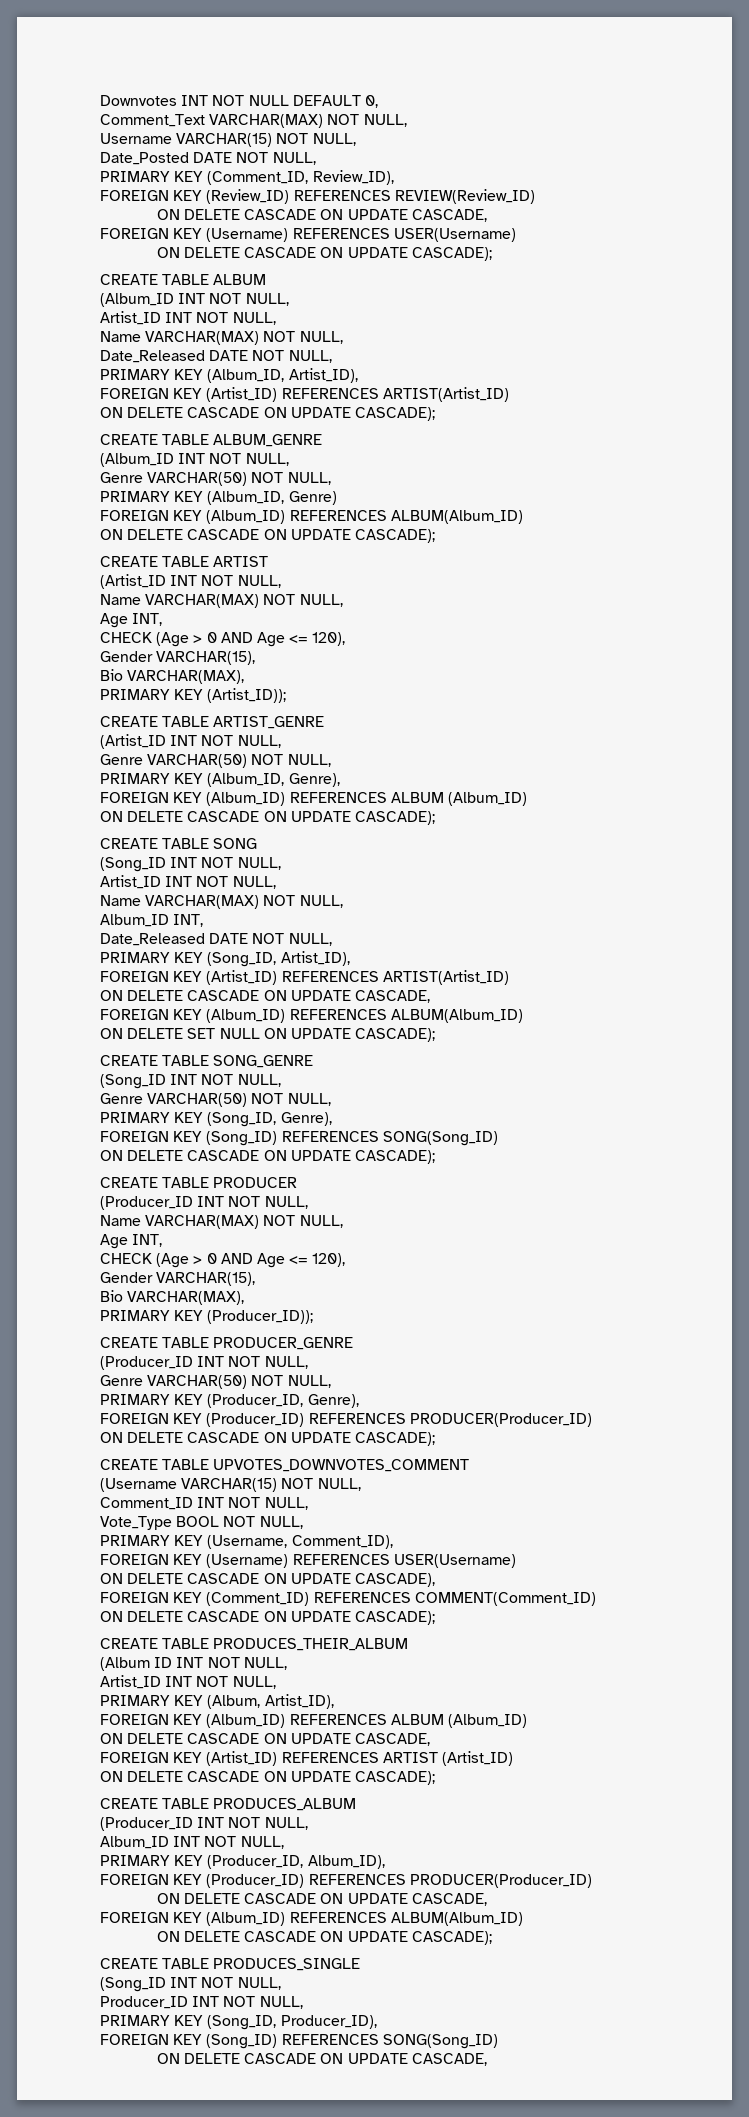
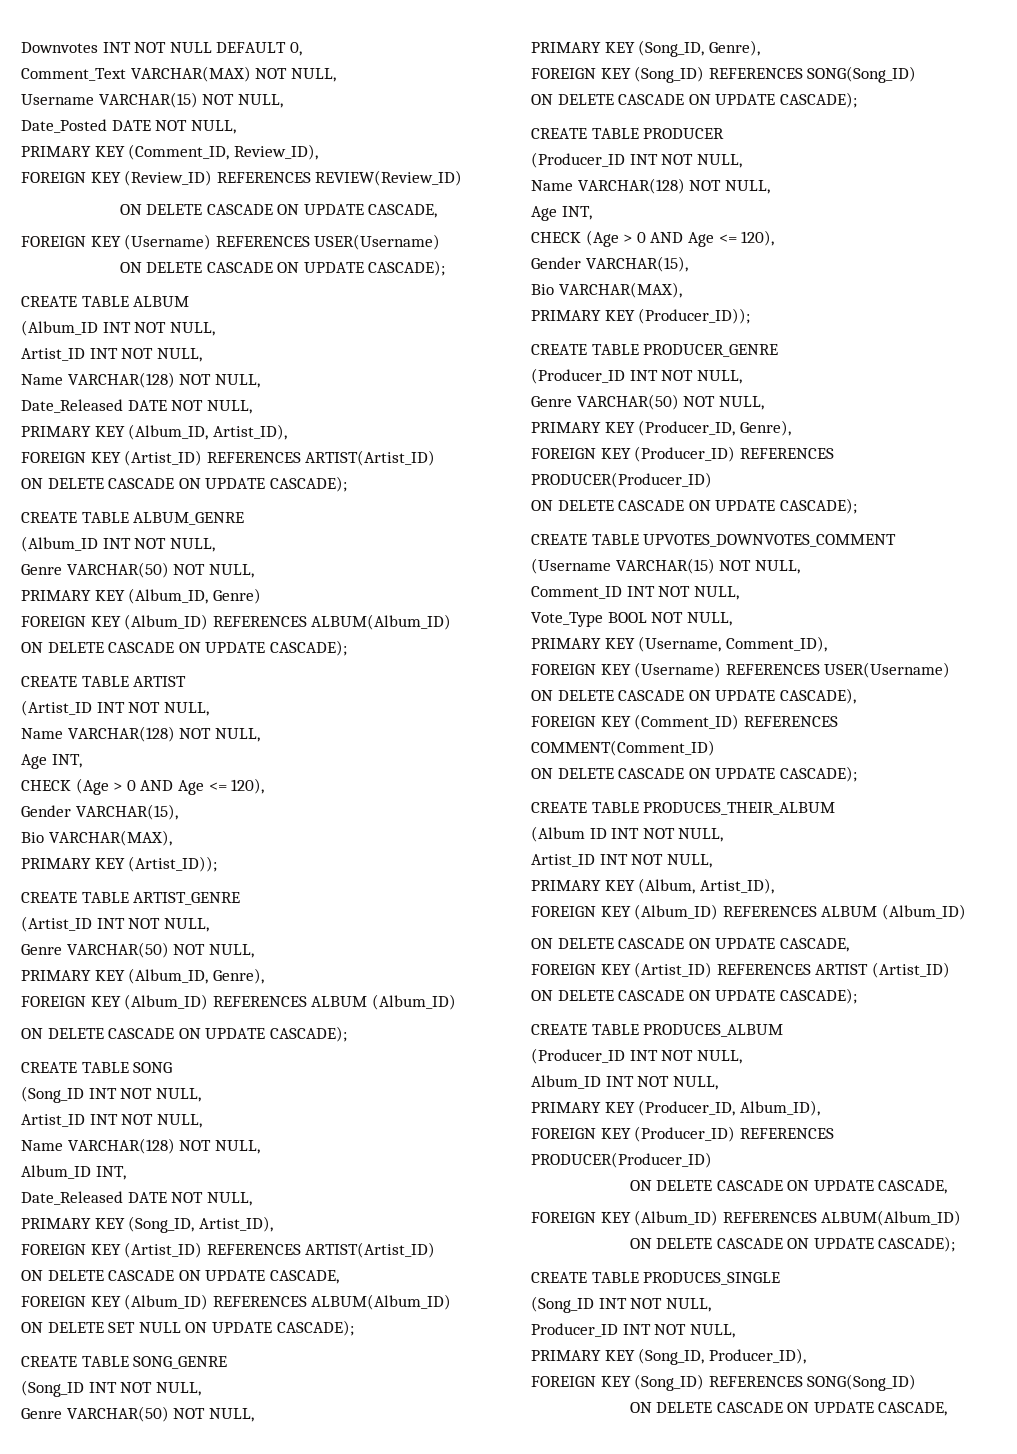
[145,331,260,345] VARCHAR(MAX) -> [67,372,175,388] VARCHAR(128)
[145,594,260,608] VARCHAR(MAX) -> [67,726,175,742] VARCHAR(128)
[145,895,260,909] VARCHAR(MAX) -> [67,1138,175,1154] VARCHAR(128)
[145,1215,260,1229] VARCHAR(MAX) -> [577,178,685,194] VARCHAR(128)

